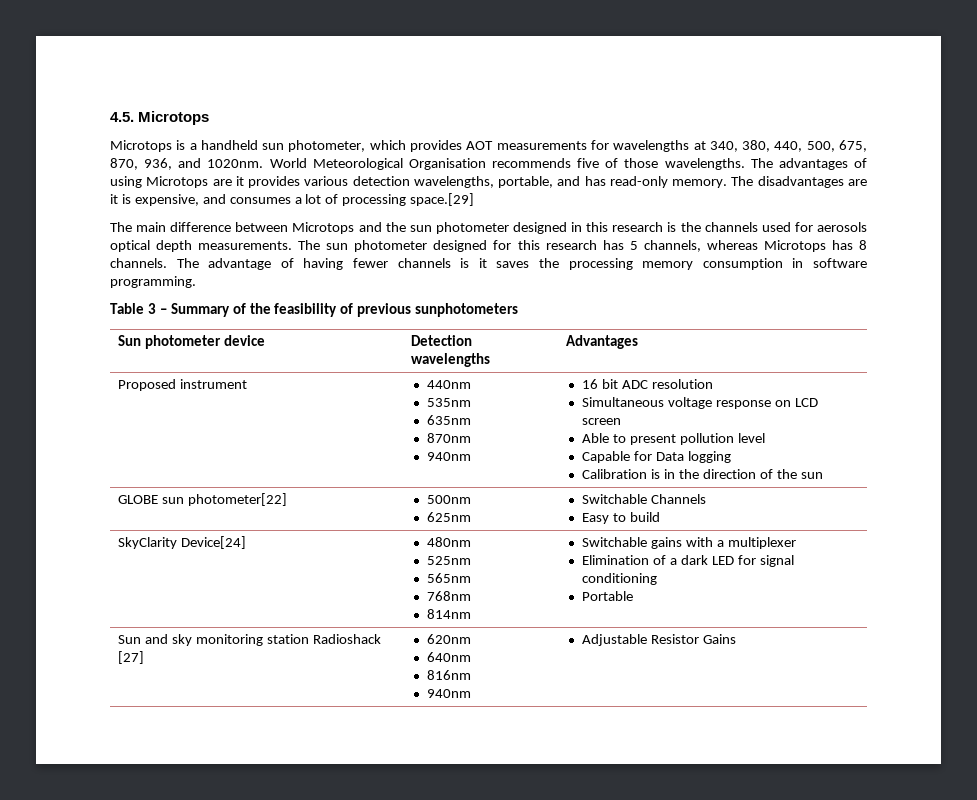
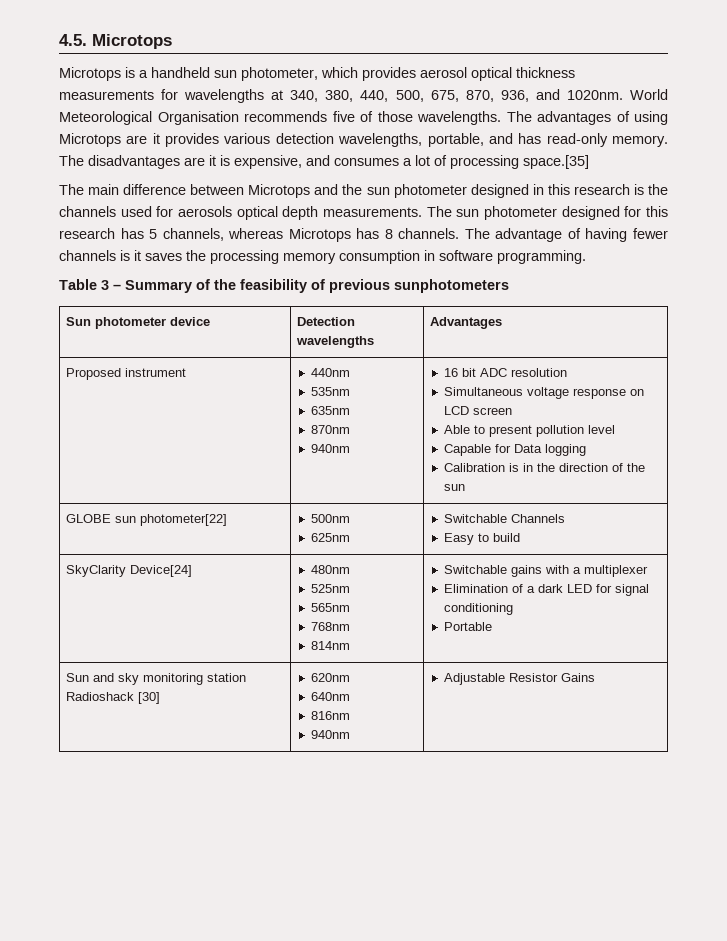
[466,141,494,150] AOT -> [420,67,575,81] aerosol optical thickness
[410,193,475,206] space.[29] -> [523,155,589,169] space.[35]
[118,651,145,664] [27] -> [137,692,160,704] [30]

